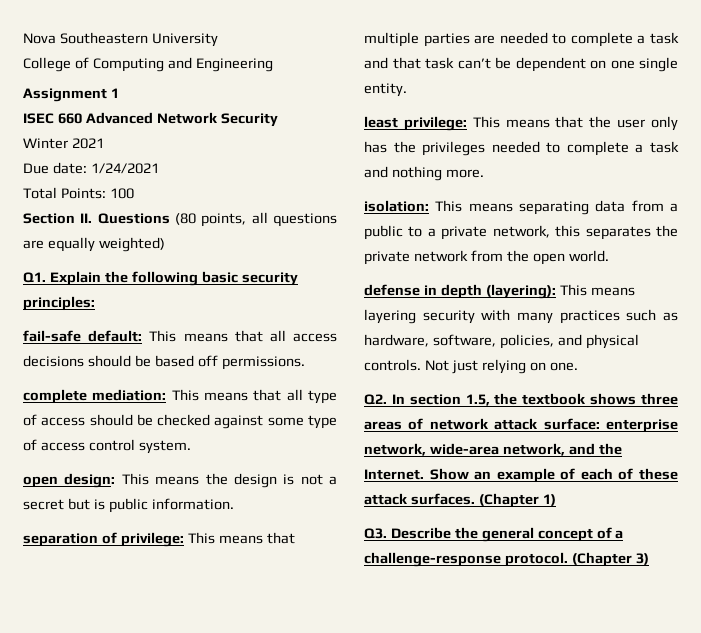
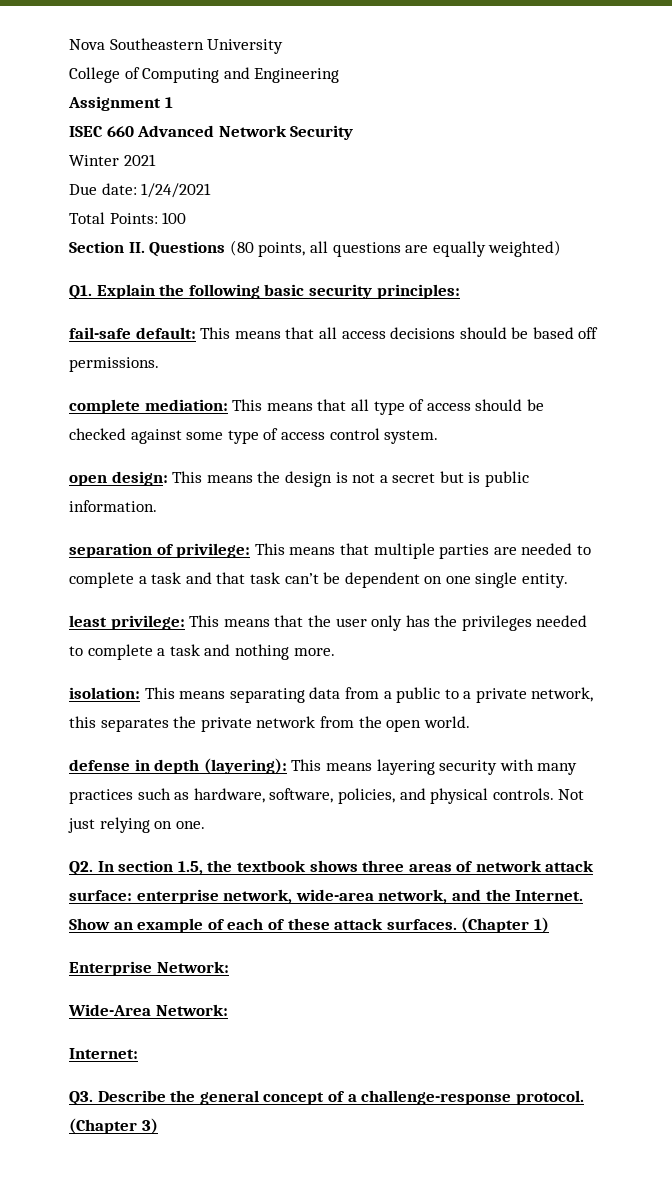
(556, 500) none -> [69,961,229,976] [68,1004,228,1016] [69,1048,138,1059] // Enterprise Network: // Wide-Area Network: // Internet:

